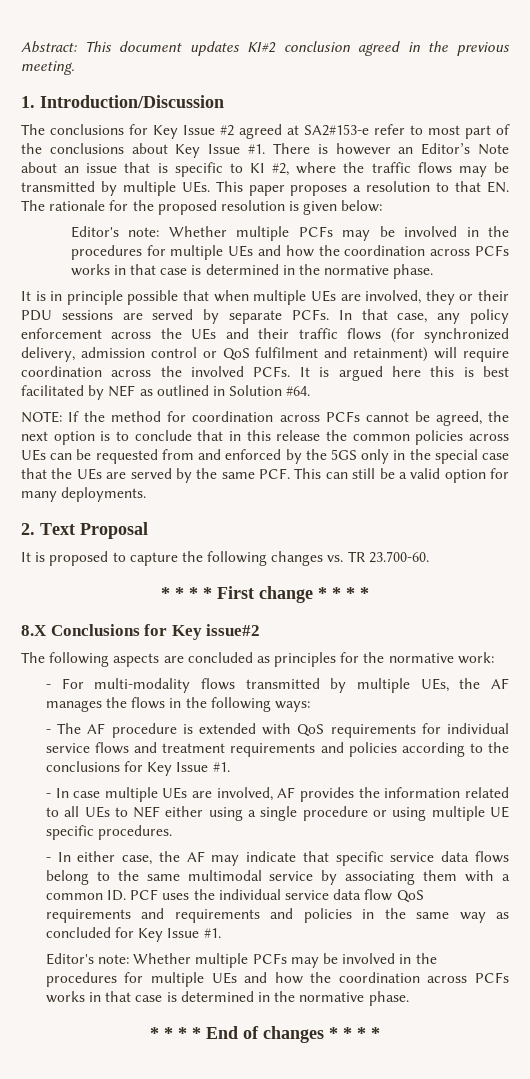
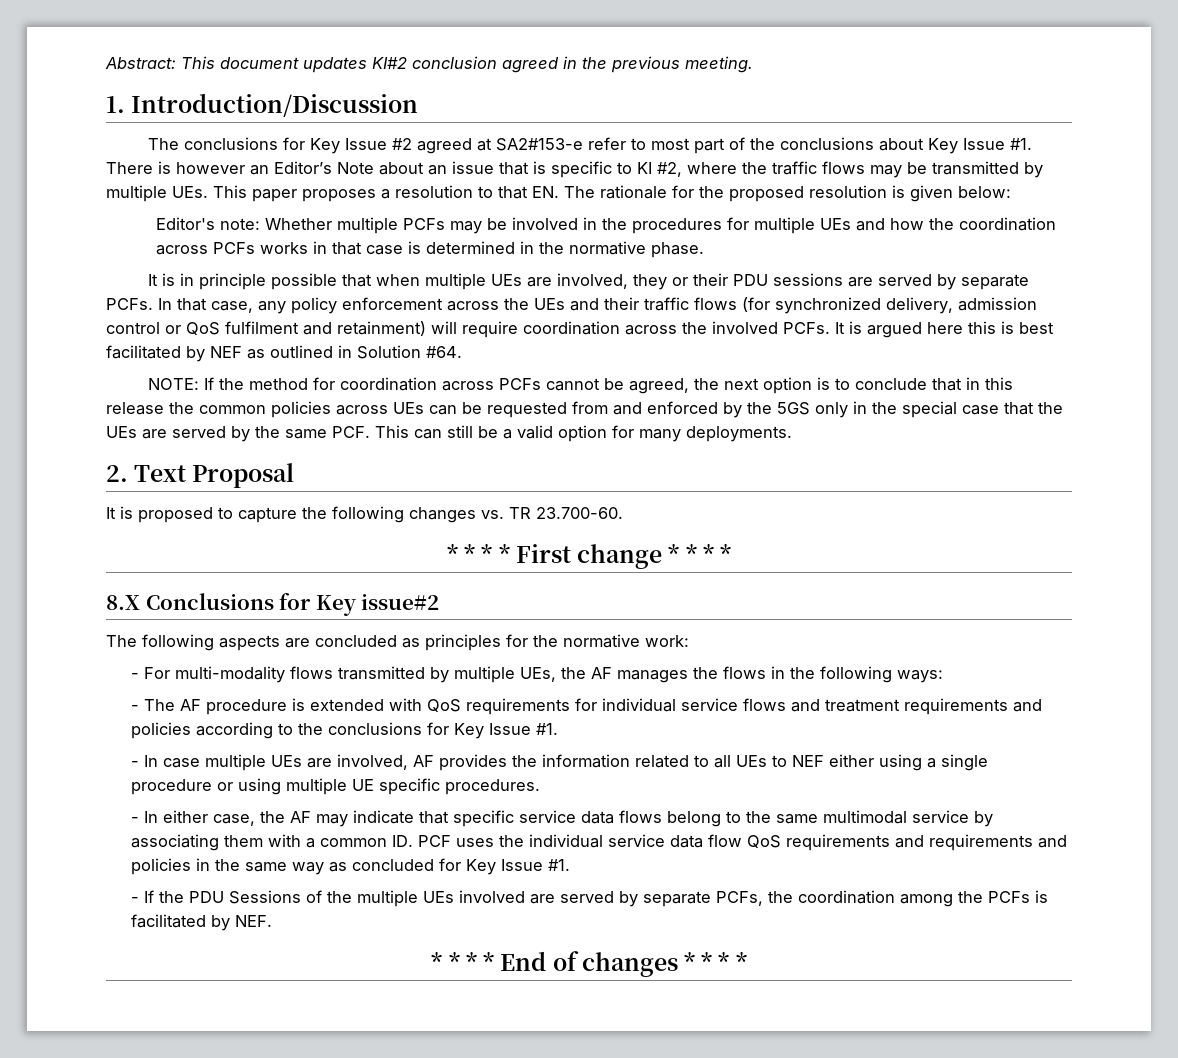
[45,953,437,968] [45,972,509,987] [45,991,409,1006] Editor's note: Whether multiple PCFs may be involved in the procedures for multiple UEs and how the coordination across PCFs works in that case is determined in the normative phase. -> [130,890,1048,907] [130,914,272,931] - If the PDU Sessions of the multiple UEs involved are served by separate PCFs, the coordination among the PCFs is facilitated by NEF.

